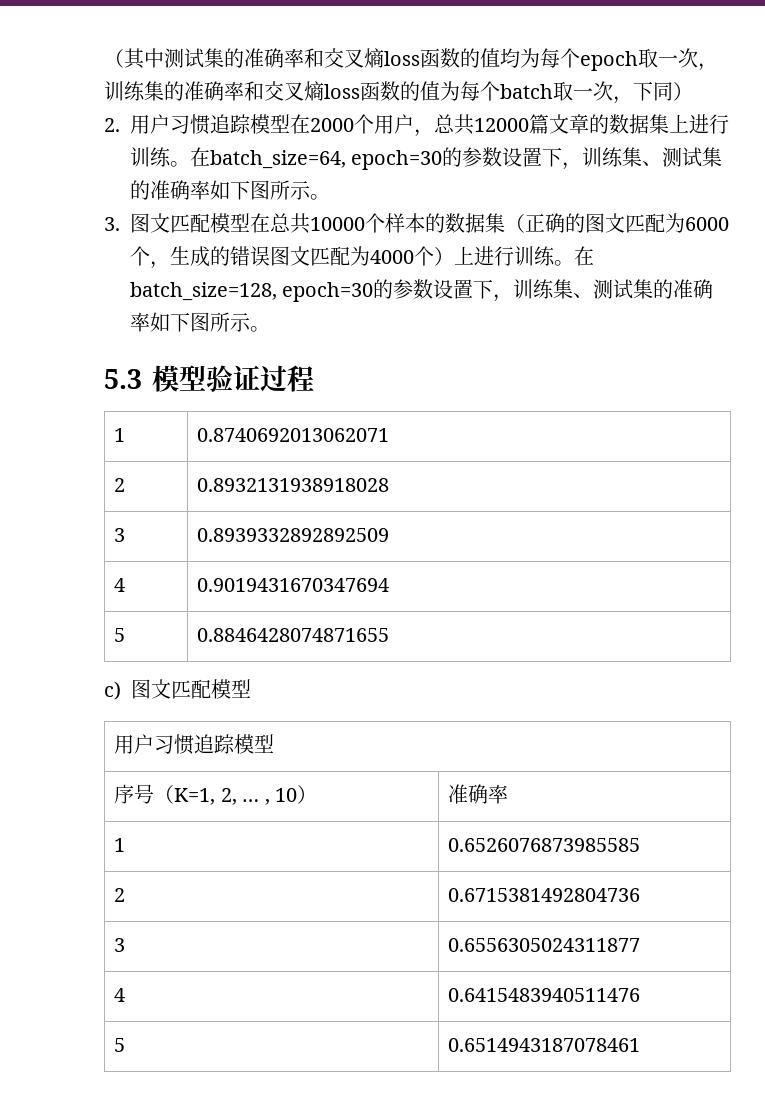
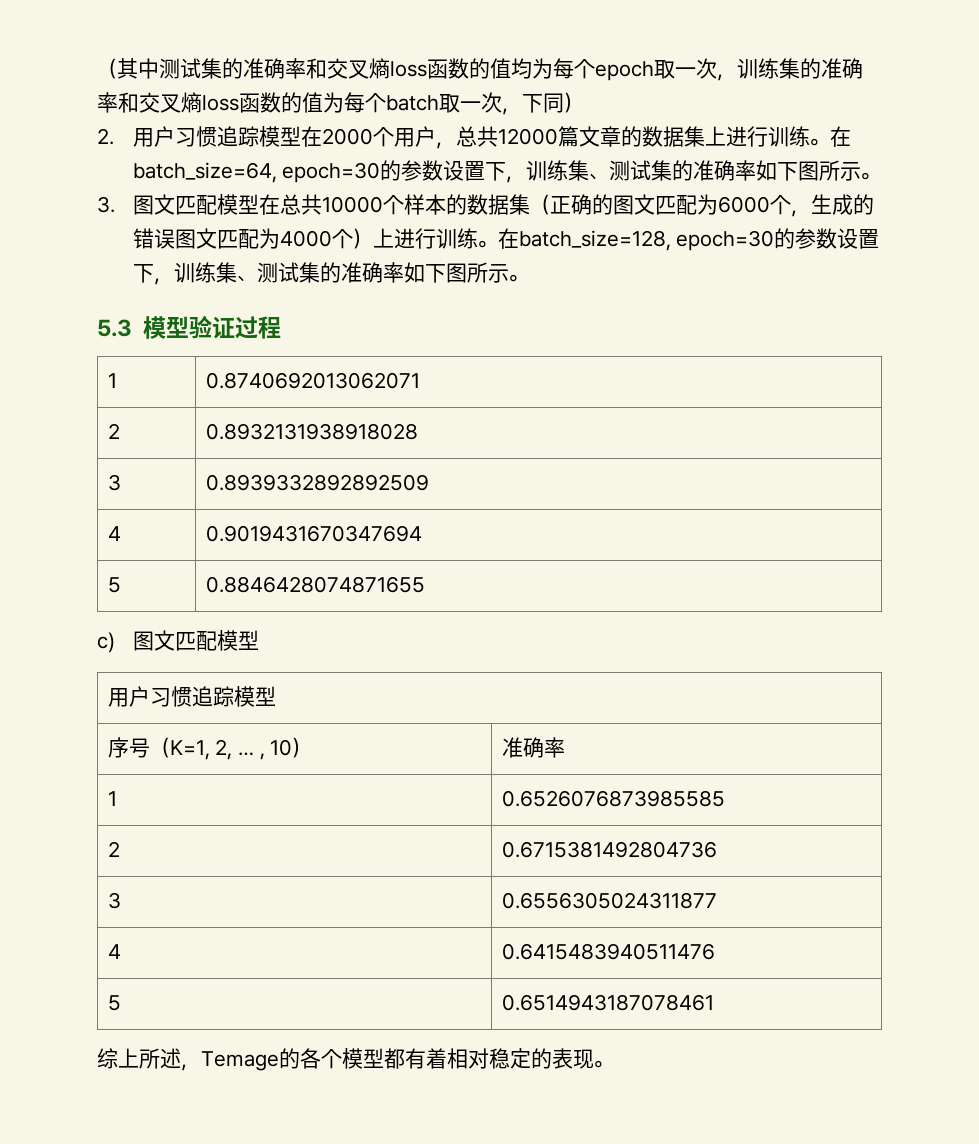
(641, 1045) none -> [97,1048,614,1071] // 综上所述，Temage的各个模型都有着相对稳定的表现。

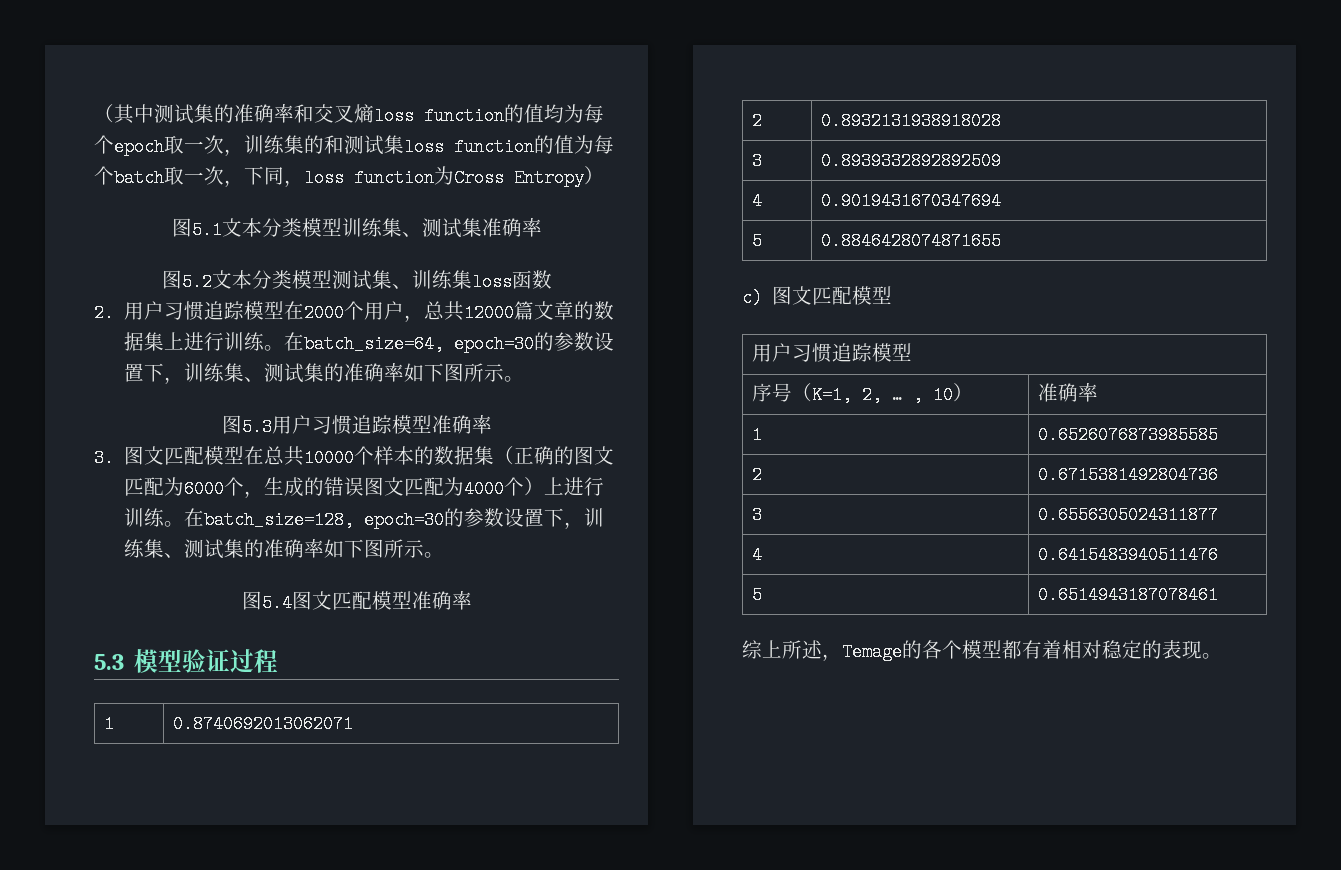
[427,58,469,79] 函数 -> [424,107,504,125] function
[821,58,863,79] [97,92,281,113] 准确率和交叉熵loss函数 -> [324,135,534,156] 和测试集loss function
[564,92,584,113] ） -> [284,166,604,187] [171,218,542,239] [161,270,552,291] ，loss function为Cross Entropy） // 图5.1文本分类模型训练集、测试集准确率 // 图5.2文本分类模型测试集、训练集loss函数
(882, 176) none -> [221,415,492,436] // 图5.3用户习惯追踪模型准确率
(529, 278) none -> [241,591,472,612] // 图5.4图文匹配模型准确率

